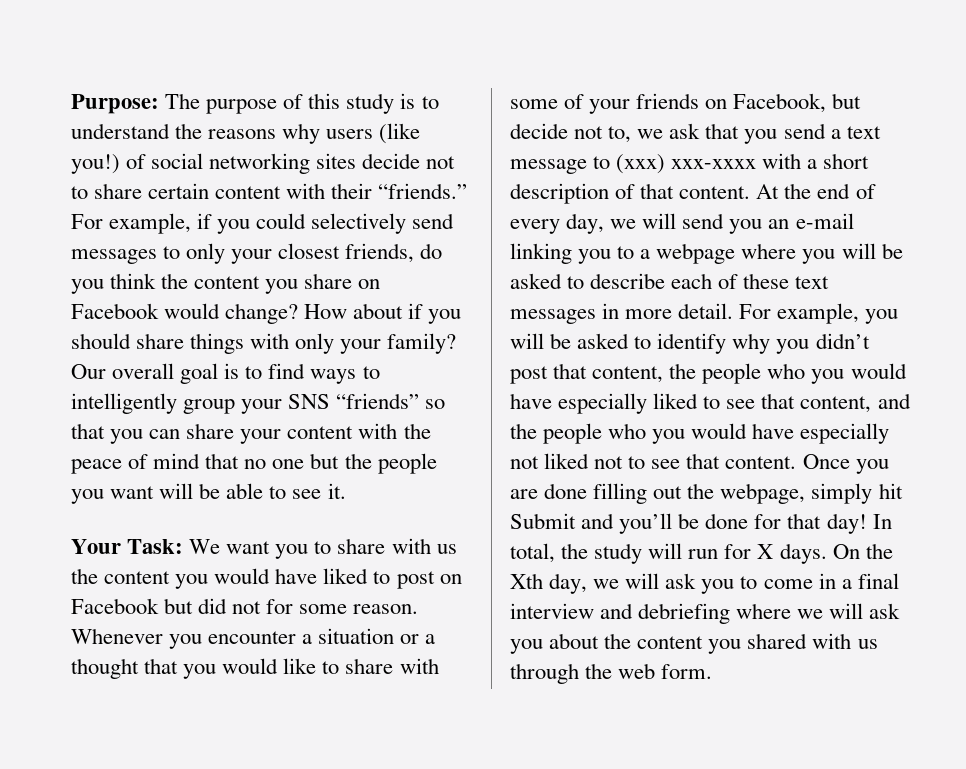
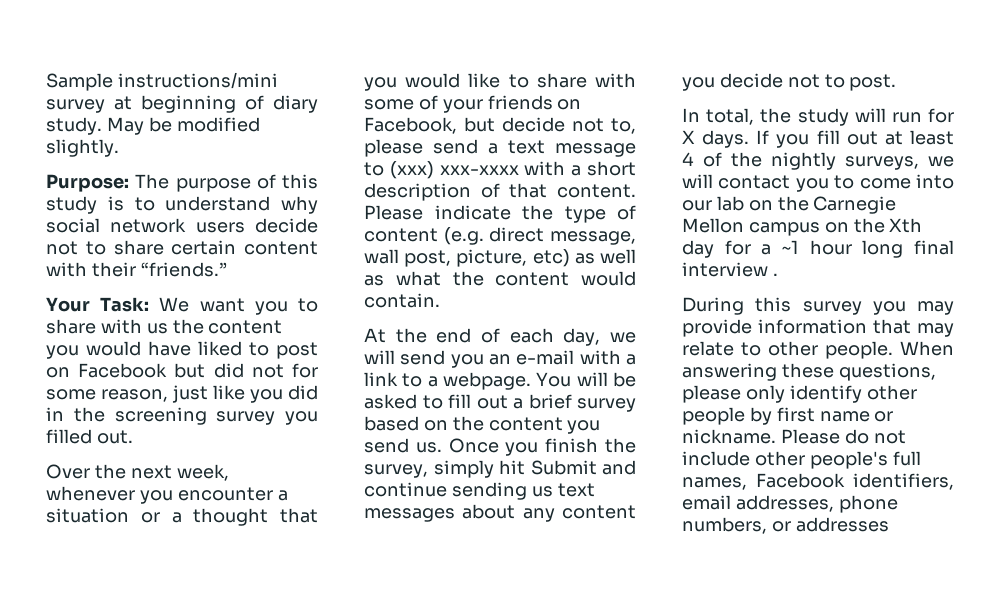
(71, 104) none -> [46,72,278,91] [46,95,318,113] [46,117,260,135] [46,139,119,157] Sample instructions/mini survey at beginning of diary study. May be modified slightly. //
[175,123,421,144] [71,153,357,174] the reasons why users (like you!) of social networking sites -> [281,196,318,214] [46,218,245,233] why social network users
[71,213,455,234] [71,243,443,264] [71,273,381,294] [71,303,462,324] [71,333,457,354] [71,363,380,384] [71,393,446,414] [71,423,431,444] [71,453,437,474] [71,483,346,504] For example, if you could selectively send messages to only your closest friends, do you think the content you share on Facebook would change? How about if you should share things with only your family? Our overall goal is to find ways to intelligently group your SNS “friends” so that you can share your content with the peace of mind that no one but the people you want will be able to see it. -> (227, 269) none
[353,604,419,614] [71,628,163,644] reason. Whenever -> [101,385,318,403] [46,407,318,425] [46,429,133,444] [46,464,229,481] [46,486,135,501] reason, just like you did in the screening survey you filled out. // Over the next week, whenever
[637,123,778,144] we ask that you -> [364,139,423,157] please
(751, 192) none -> [364,205,636,223] [364,227,636,245] [364,249,636,267] [364,271,636,286] [364,293,440,308] Please indicate the type of content (e.g. direct message, wall post, picture, etc) as well as what the content would contain. //
[510,219,560,234] every -> [509,328,554,343] each
[510,243,903,264] [510,273,830,289] [510,303,899,324] [510,333,870,354] [510,363,907,384] [510,393,911,414] [510,423,890,444] [510,453,889,474] [510,483,903,504] [510,513,867,534] linking you to a webpage where you will be asked to describe each of these text messages in more detail. For example, you will be asked to identify why you didn’t post that content, the people who you would have especially liked to see that content, and the people who you would have especially not liked not to see that content. Once you are done filling out the webpage, simply hit Submit and you’ll be done for that day! -> [579,350,636,365] [364,372,636,390] [364,394,636,412] [364,416,601,434] [364,438,636,456] [364,460,636,478] [364,482,595,500] [364,504,636,522] [682,73,897,91] with a link to a webpage. You will be asked to fill out a brief survey based on the content you send us. Once you finish the survey, simply hit Submit and continue sending us text messages about any content you decide not to post. //
[832,543,893,559] [510,573,697,594] On the Xth day, we will ask -> [756,130,954,148] [682,152,954,170] [682,174,791,189] If you fill out at least 4 of the nightly surveys, we will contact
[818,573,899,589] [510,603,901,624] [510,633,878,654] [510,663,713,684] in a final interview and debriefing where we will ask you about the content you shared with us through the web form. -> [916,174,954,189] [682,196,897,214] [682,218,923,236] [682,240,954,258] [682,262,778,277] [682,297,954,315] [682,319,954,337] [682,341,954,359] [682,363,936,381] [682,385,917,403] [682,407,894,425] [682,429,906,444] [682,451,921,469] [682,473,954,490] [682,495,898,513] [682,517,889,534] into our lab on the Carnegie Mellon campus on the Xth day for a ~1 hour long final interview . // During this survey you may provide information that may relate to other people. When answering these questions, please only identify other people by first name or nickname. Please do not include other people's full names, Facebook identifiers, email addresses, phone numbers, or addresses

